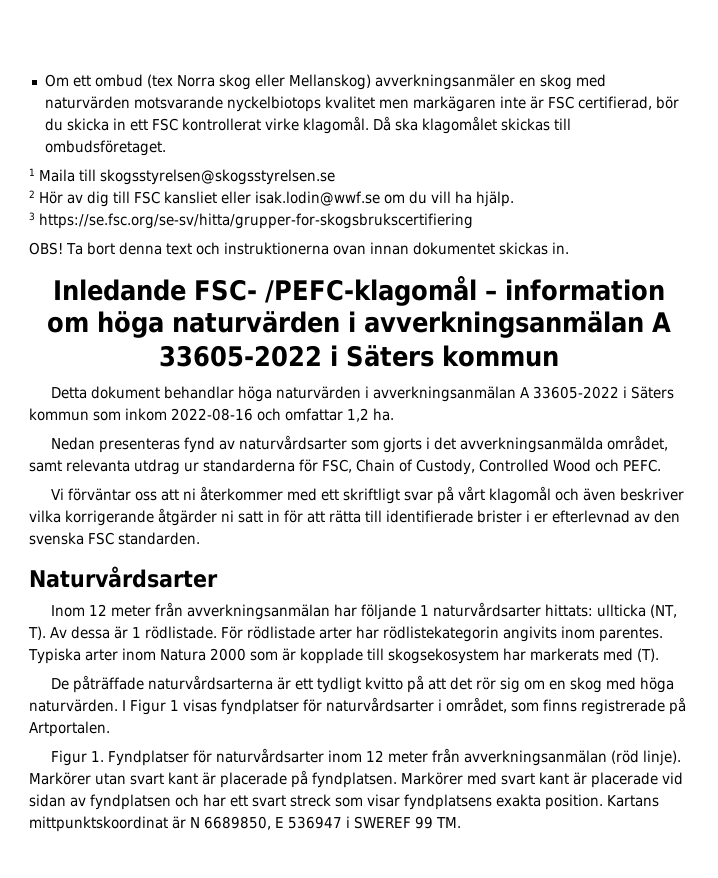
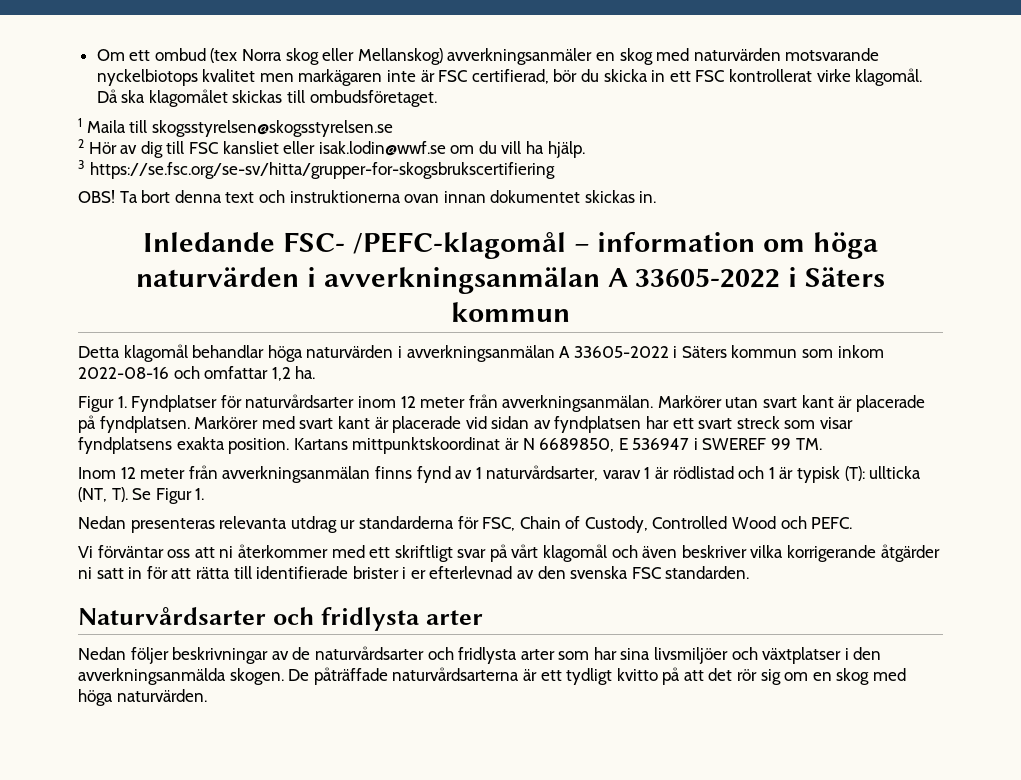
[90,386,160,399] dokument -> [123,344,188,362] klagomål
[50,435,668,453] [29,460,62,472] Nedan presenteras fynd av naturvårdsarter som gjorts i det avverkningsanmälda området, samt -> [78,394,925,412] [78,415,854,433] [78,437,822,454] [78,465,922,483] [78,487,205,504] [78,516,215,533] Figur 1. Fyndplatser för naturvårdsarter inom 12 meter från avverkningsanmälan. Markörer utan svart kant är placerade på fyndplatsen. Markörer med svart kant är placerade vid sidan av fyndplatsen har ett svart streck som visar fyndplatsens exakta position. Kartans mittpunktskoordinat är N 6689850, E 536947 i SWEREF 99 TM. // Inom 12 meter från avverkningsanmälan finns fynd av 1 naturvårdsarter, varav 1 är rödlistad och 1 är typisk (T): ullticka (NT, T). Se Figur 1. // Nedan presenteras
[50,602,677,620] [28,626,663,642] [28,648,659,664] // Inom 12 meter från avverkningsanmälan har följande 1 naturvårdsarter hittats: ullticka (NT, T). Av dessa är 1 rödlistade. För rödlistade arter har rödlistekategorin angivits inom parentes. Typiska arter inom Natura 2000 som är kopplade till skogsekosystem har markerats med (T). // -> [272,607,483,631] [78,646,882,664] [78,668,284,685] och fridlysta arter // Nedan följer beskrivningar av de naturvårdsarter och fridlysta arter som har sina livsmiljöer och växtplatser i den avverkningsanmälda skogen.
[122,697,686,715] [29,721,110,737] [50,748,681,766] [29,770,683,788] [29,794,659,810] [29,816,461,832] I Figur 1 visas fyndplatser för naturvårdsarter i området, som finns registrerade på Artportalen. // Figur 1. Fyndplatser för naturvårdsarter inom 12 meter från avverkningsanmälan (röd linje). Markörer utan svart kant är placerade på fyndplatsen. Markörer med svart kant är placerade vid sidan av fyndplatsen och har ett svart streck som visar fyndplatsens exakta position. Kartans mittpunktskoordinat är N 6689850, E 536947 i SWEREF 99 TM. -> (207, 695) none

